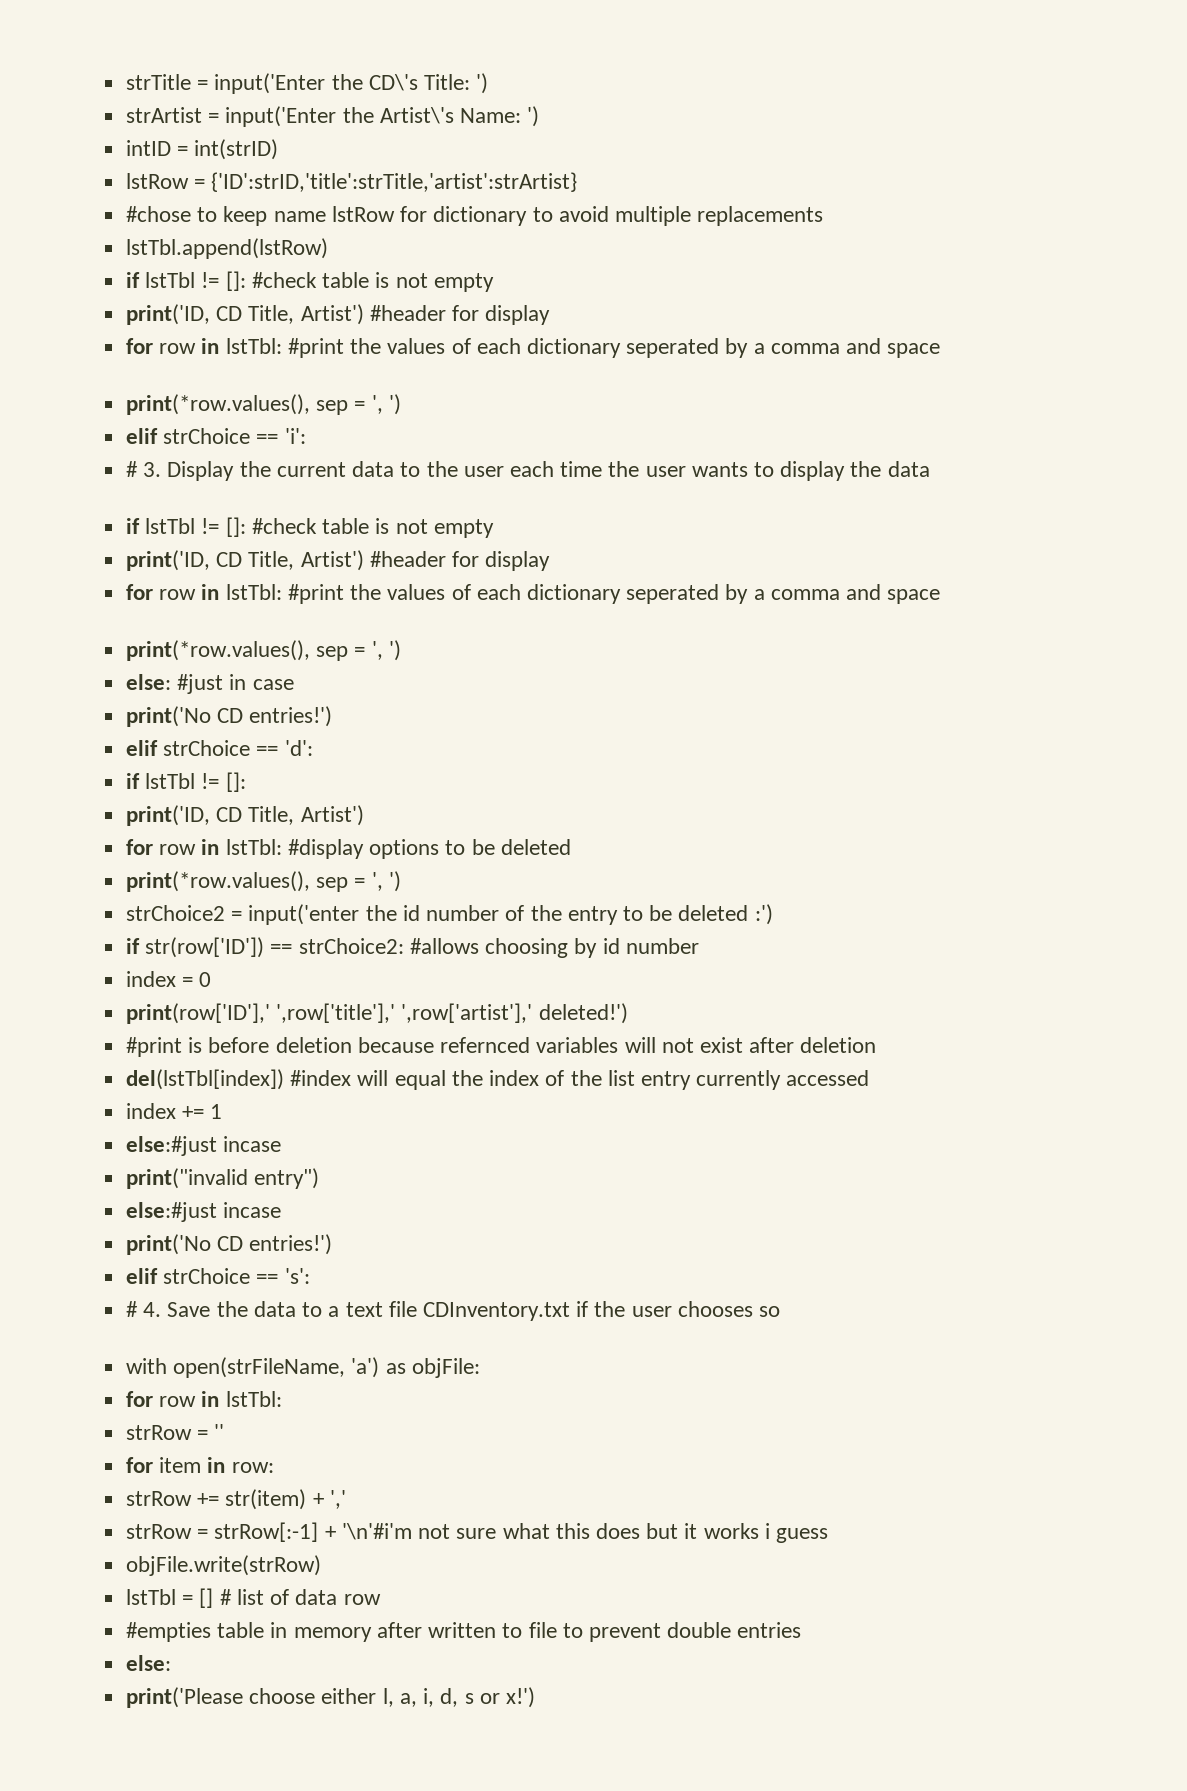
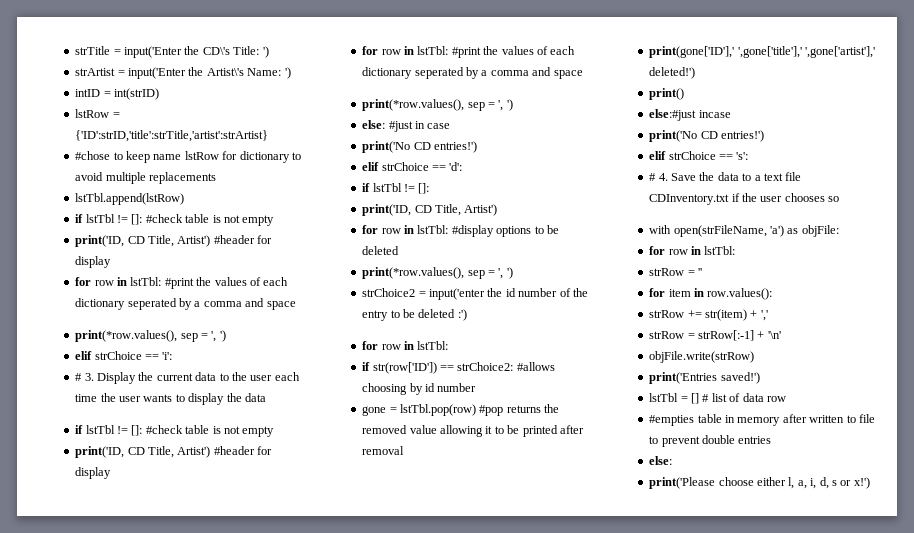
(773, 914) none -> [362,341,449,350] // for row in lstTbl:
[126,971,212,987] [126,1003,628,1024] [126,1037,877,1057] [126,1069,870,1090] [126,1103,223,1119] [126,1136,282,1156] [126,1168,320,1189] index = 0 // print(row['ID'],' ',row['title'],' ',row['artist'],' deleted!') // #print is before deletion because refernced variables will not exist after deletion // del(lstTbl[index]) #index will equal the index of the list entry currently accessed // index += 1 // else:#just incase // print("invalid entry") -> [362,404,560,416] [362,425,584,437] [362,446,405,455] [649,46,876,58] [649,67,696,79] [649,88,685,100] gone = lstTbl.pop(row) #pop returns the removed value allowing it to be printed after removal // print(gone['ID'],' ',gone['title'],' ',gone['artist'],' deleted!') // print()
[231,1462,274,1473] row: -> [707,288,773,300] row.values():
[341,1523,828,1543] '\n'#i'm not sure what this does but it works i guess -> [767,331,781,339] '\n'
(322, 1565) none -> [649,372,760,384] // print('Entries saved!')

